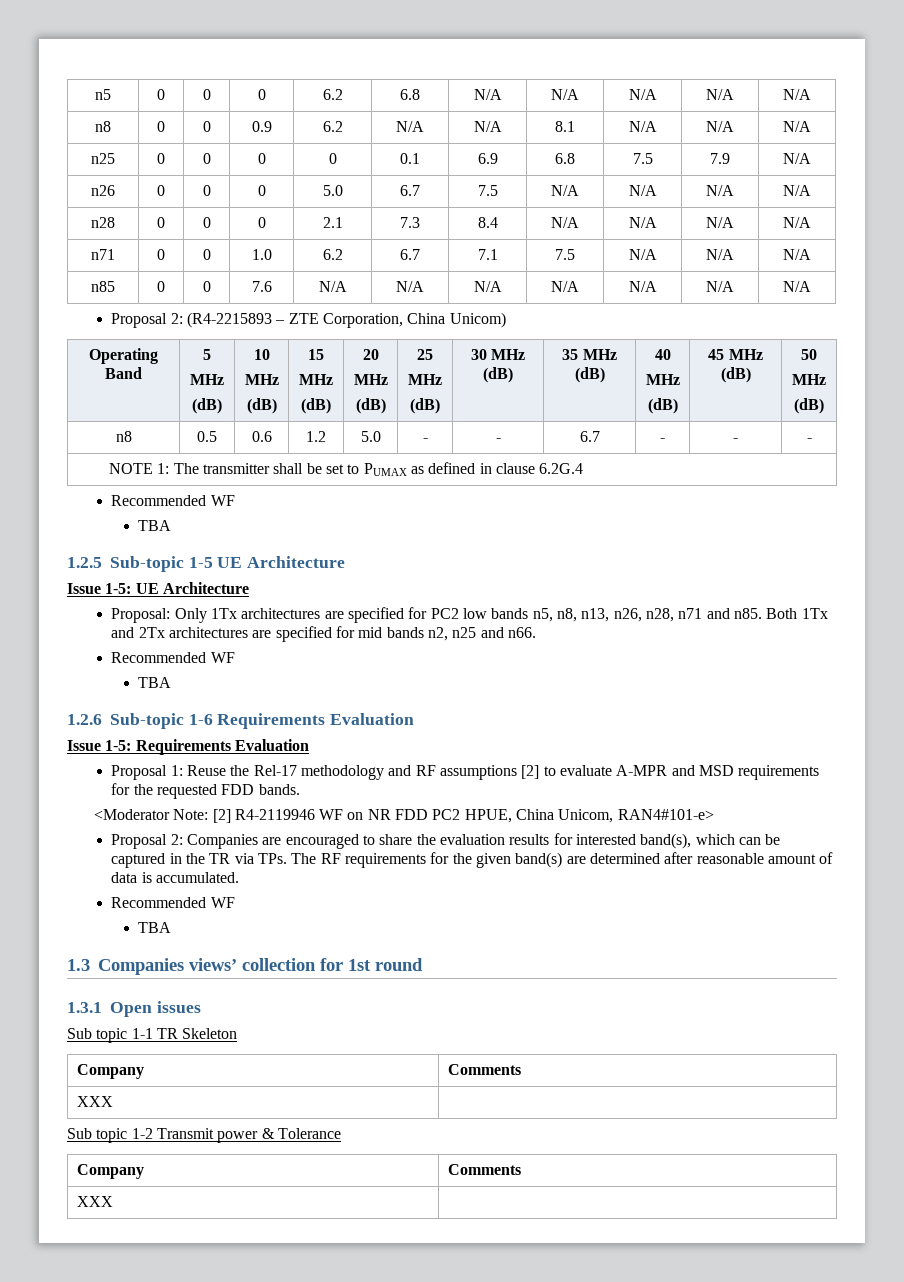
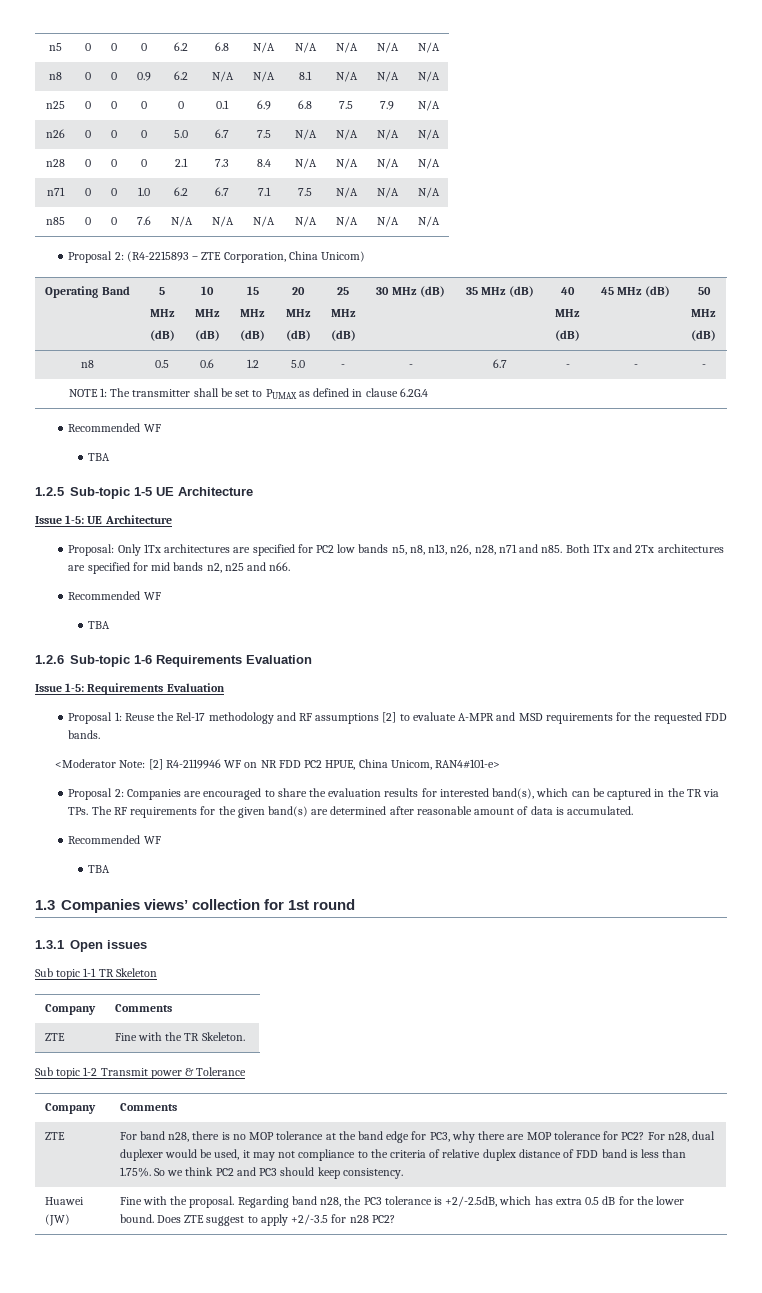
[76,1096,113,1107] XXX | -> [44,1033,65,1041] [114,1032,245,1041] ZTE | Fine with the TR Skeleton.
[76,1196,113,1207] XXX | -> [44,1132,65,1140] [119,1131,716,1143] [119,1149,687,1161] [119,1167,403,1179] [44,1197,84,1205] [44,1214,70,1226] [119,1196,685,1208] [119,1214,395,1226] ZTE | For band n28, there is no MOP tolerance at the band edge for PC3, why there are MOP tolerance for PC2? For n28, dual duplexer would be used, it may not compliance to the criteria of relative duplex distance of FDD band is less than 1.75%. So we think PC2 and PC3 should keep consistency. // Huawei (JW) | Fine with the proposal. Regarding band n28, the PC3 tolerance is +2/-2.5dB, which has extra 0.5 dB for the lower bound. Does ZTE suggest to apply +2/-3.5 for n28 PC2?

